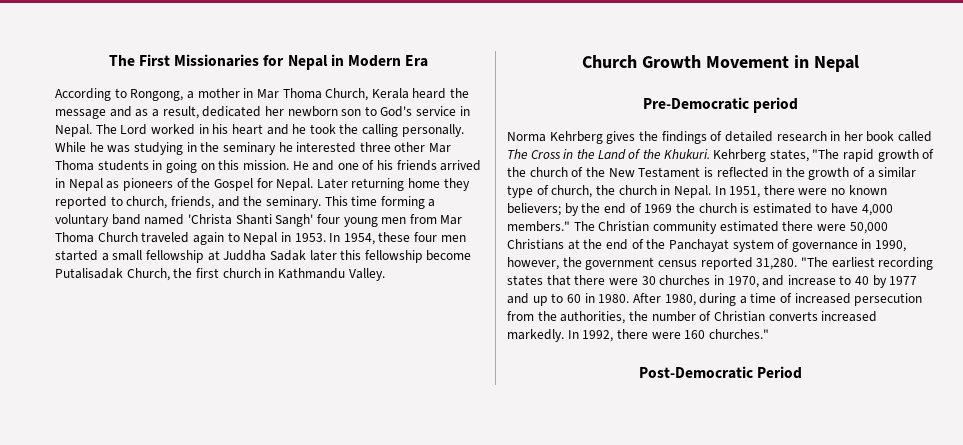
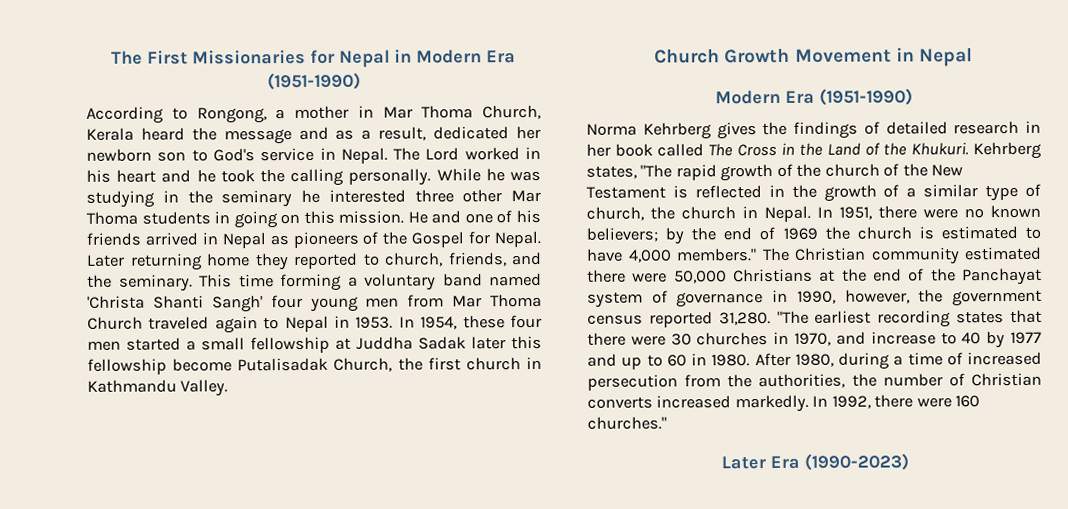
(429, 61) none -> [266,72,361,91] (1951-1990)
[642,97,799,113] Pre-Democratic period -> [714,88,913,106] Modern Era (1951-1990)
[638,366,803,379] Post-Democratic Period -> [720,453,909,471] Later Era (1990-2023)

